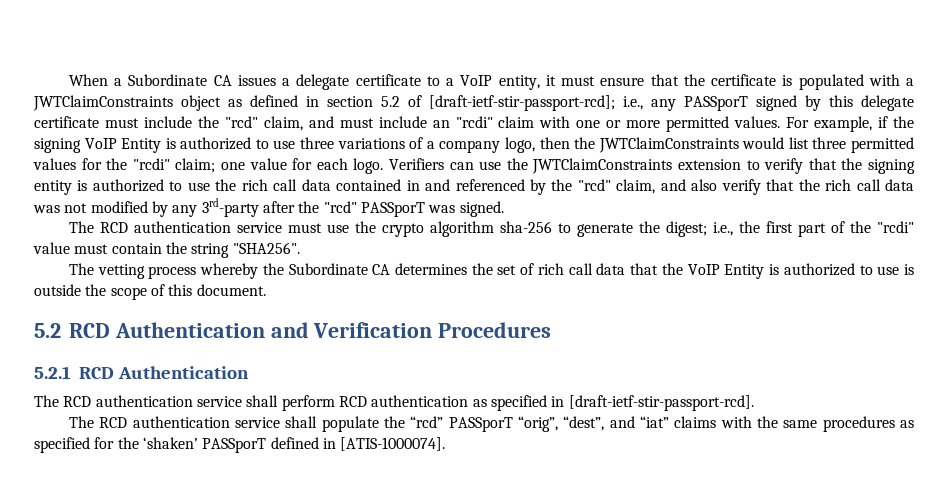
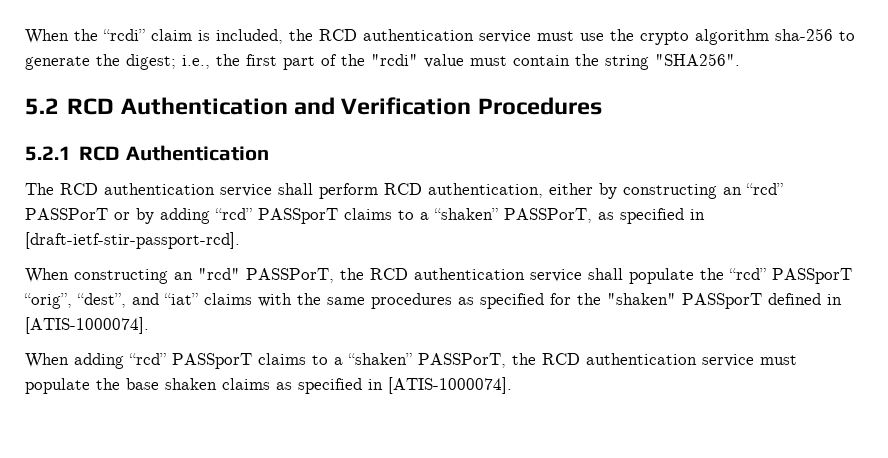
[68,74,915,90] [33,95,914,111] [34,116,915,132] [34,137,914,153] [33,158,916,174] [34,179,915,195] [33,198,504,217] [68,221,94,233] When a Subordinate CA issues a delegate certificate to a VoIP entity, it must ensure that the certificate is populated with a JWTClaimConstraints object as defined in section 5.2 of [draft-ietf-stir-passport-rcd]; i.e., any PASSporT signed by this delegate certificate must include the "rcd" claim, and must include an "rcdi" claim with one or more permitted values. For example, if the signing VoIP Entity is authorized to use three variations of a company logo, then the JWTClaimConstraints would list three permitted values for the "rcdi" claim; one value for each logo. Verifiers can use the JWTClaimConstraints extension to verify that the signing entity is authorized to use the rich call data contained in and referenced by the "rcd" claim, and also verify that the rich call data was not modified by any 3rd-party after the "rcd" PASSporT was signed. // The -> [25,29,313,44] When the “rcdi” claim is included, the
[68,263,915,279] [34,284,266,300] // The vetting process whereby the Subordinate CA determines the set of rich call data that the VoIP Entity is authorized to use is outside the scope of this document. -> (740, 59) none
[371,395,754,411] [68,416,94,428] authentication as specified in [draft-ietf-stir-passport-rcd]. // The -> [428,183,783,199] [25,208,705,224] [25,232,240,249] [25,268,364,284] authentication, either by constructing an “rcd” PASSPorT or by adding “rcd” PASSporT claims to a “shaken” PASSPorT, as specified in [draft-ietf-stir-passport-rcd]. // When constructing an "rcd" PASSPorT, the
[142,437,198,449] ‘shaken’ -> [607,293,676,305] "shaken"
(446, 444) none -> [25,353,797,369] [25,377,512,394] // When adding “rcd” PASSporT claims to a “shaken” PASSPorT, the RCD authentication service must populate the base shaken claims as specified in [ATIS-1000074].

